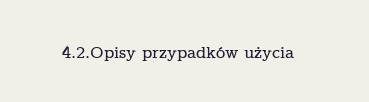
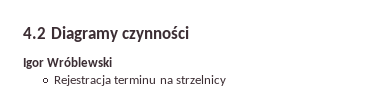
[62,45,294,61] 4.2.Opisy przypadków użycia -> [23,26,190,42] [23,57,113,69] [54,75,227,86] 4.2 Diagramy czynności // Igor Wróblewski // Rejestracja terminu na strzelnicy

